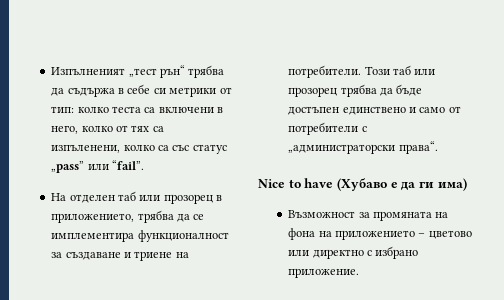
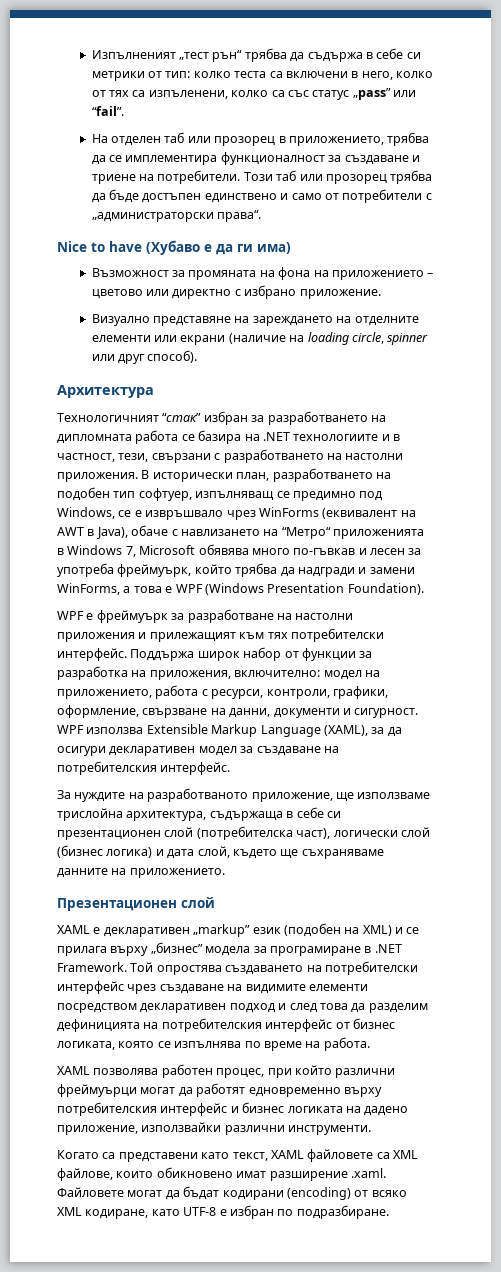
(360, 273) none -> [91,314,419,326] [91,332,429,345] [91,350,198,364] [57,385,154,398] [57,411,386,425] [57,430,400,444] [57,449,404,463] [57,468,391,482] [57,487,384,501] [57,507,416,520] [57,525,424,539] [57,544,422,557] [57,563,415,577] [57,583,424,595] [57,609,354,623] [57,628,384,642] [57,647,373,661] [57,666,380,680] [57,685,388,699] [57,705,419,718] [57,724,402,737] [57,746,339,756] [57,761,231,775] [57,788,431,802] [57,807,341,821] [57,826,430,840] [57,845,384,859] [57,868,225,878] [57,897,215,911] [57,923,420,937] [57,942,402,956] [57,961,418,975] [57,981,368,994] [57,1003,428,1013] [57,1018,395,1032] [57,1037,370,1051] [57,1064,396,1078] [57,1083,382,1097] [57,1102,409,1116] [57,1122,372,1135] [57,1149,418,1162] [57,1167,386,1181] [57,1186,407,1200] [57,1205,389,1219] // Визуално представяне на зареждането на отделните елементи или екрани (наличие на loading circle, spinner или друг способ). // Архитектура // Технологичният “стак” избран за разработването на дипломната работа се базира на .NET технологиите и в частност, тези, свързани с разработването на настолни приложения. В исторически план, разработването на подобен тип софтуер, изпълняващ се предимно под Windows, се е извръшвало чрез WinForms (еквивалент на AWT в Java), обаче с навлизането на “Метро“ приложенията в Windows 7, Microsoft обявява много по-гъвкав и лесен за употреба фреймуърк, който трябва да надгради и замени WinForms, а това е WPF (Windows Presentation Foundation). // WPF е фреймуърк за разработване на настолни приложения и прилежащият към тях потребителски интерфейс. Поддържа широк набор от функции за разработка на приложения, включително: модел на приложението, работа с ресурси, контроли, графики, оформление, свързване на данни, документи и сигурност. WPF използва Extensible Markup Language (XAML), за да осигури декларативен модел за създаване на потребителския интерфейс. // За нуждите на разработваното приложение, ще използваме трислойна архитектура, съдържаща в себе си презентационен слой (потребителска част), логически слой (бизнес логика) и дата слой, където ще съхраняваме данните на приложението. // Презентационен слой // XAML е декларативен „markup” език (подобен на XML) и се прилага върху „бизнес” модела за програмиране в .NET Framework. Той опростява създаването на потребителски интерфейс чрез създаване на видимите елементи посредством декларативен подход и след това да разделим дефиницията на потребителския интерфейс от бизнес логиката, която се изпълнява по време на работа. // XAML позволява работен процес, при който различни фреймуърци могат да работят едновременно върху потребителския интерфейс и бизнес логиката на дадено приложение, използвайки различни инструменти. // Когато са представени като текст, XAML файловете са XML файлове, които обикновено имат разширение .xaml. Файловете могат да бъдат кодирани (encoding) от всяко XML кодиране, като UTF-8 е избран по подразбиране.

